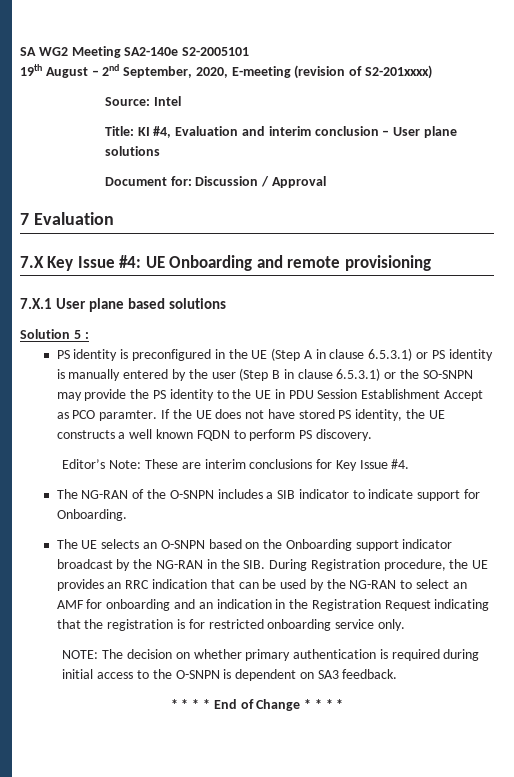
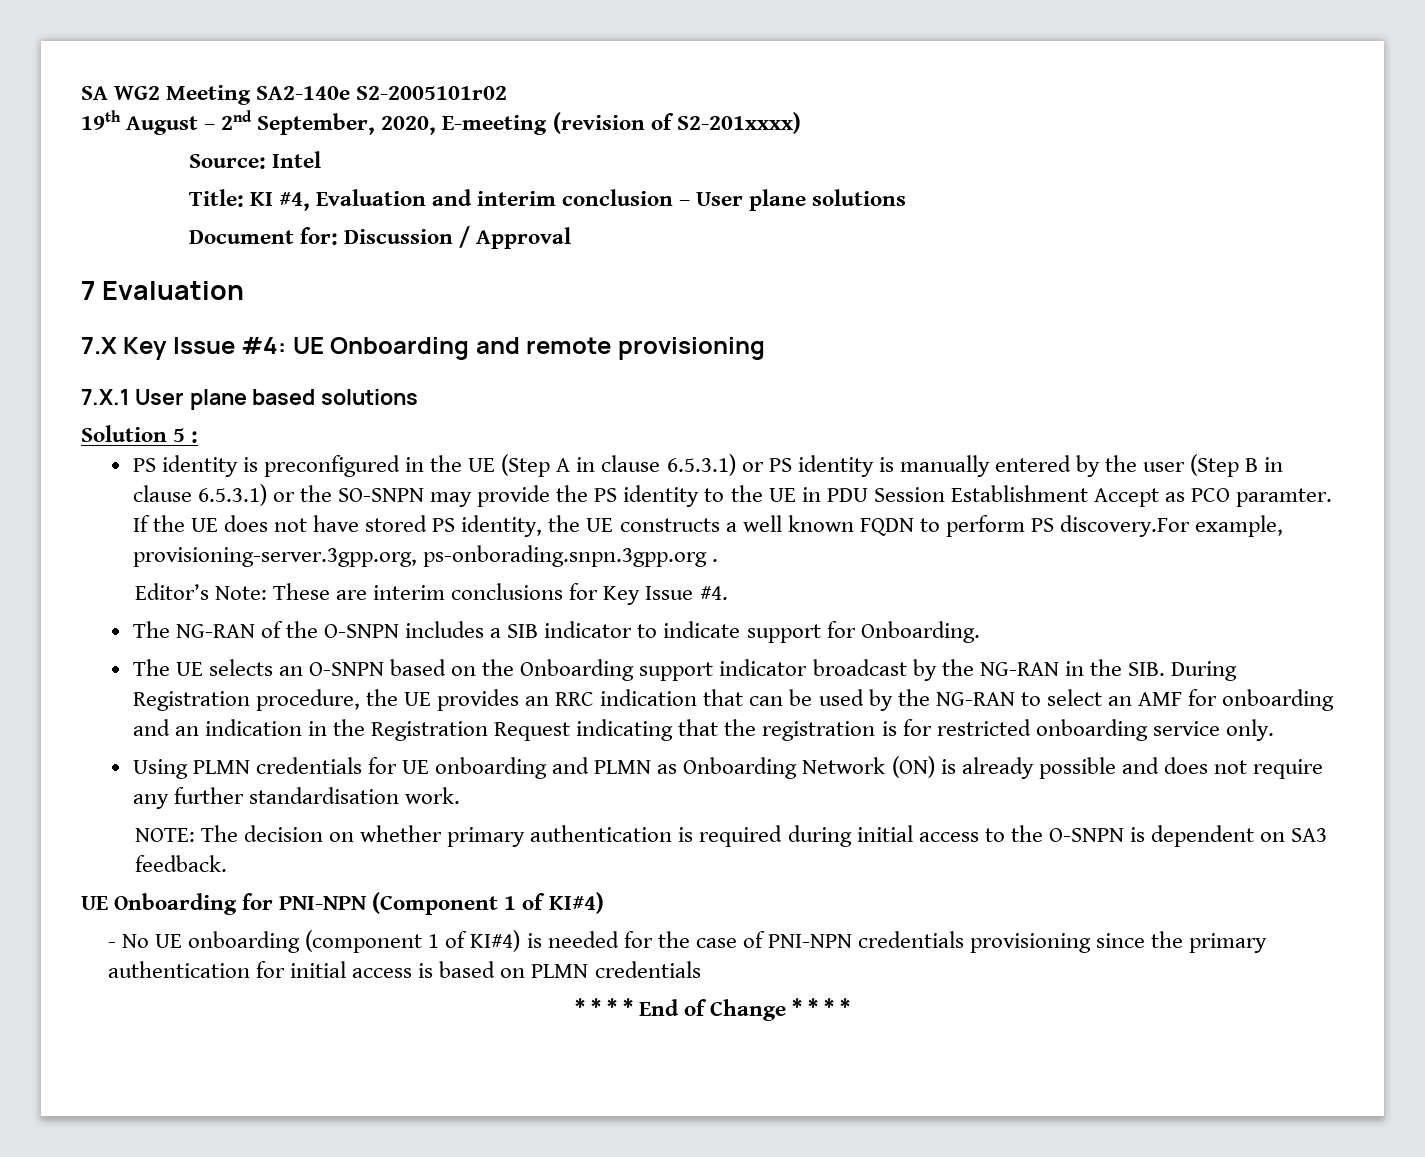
[182,47,250,56] S2-2005101 -> [356,86,508,100] S2-2005101r02
[315,429,372,441] discovery. -> [1060,515,1284,537] [132,545,718,567] discovery.For example, provisioning-server.3gpp.org, ps-onborading.snpn.3gpp.org .
(405, 625) none -> [132,756,1324,779] [132,787,460,809] // Using PLMN credentials for UE onboarding and PLMN as Onboarding Network (ON) is already possible and does not require any further standardisation work.
(398, 674) none -> [81,892,604,915] [107,930,1268,953] [107,961,701,978] // UE Onboarding for PNI-NPN (Component 1 of KI#4) // - No UE onboarding (component 1 of KI#4) is needed for the case of PNI-NPN credentials provisioning since the primary authentication for initial access is based on PLMN credentials

